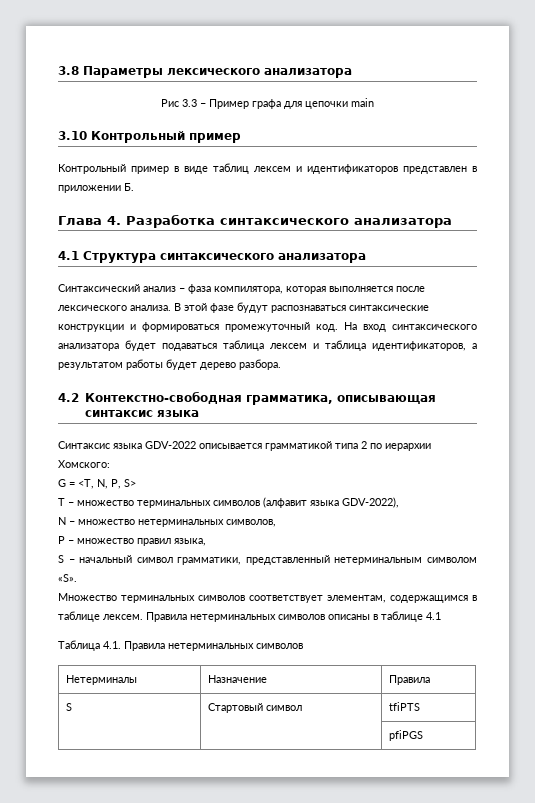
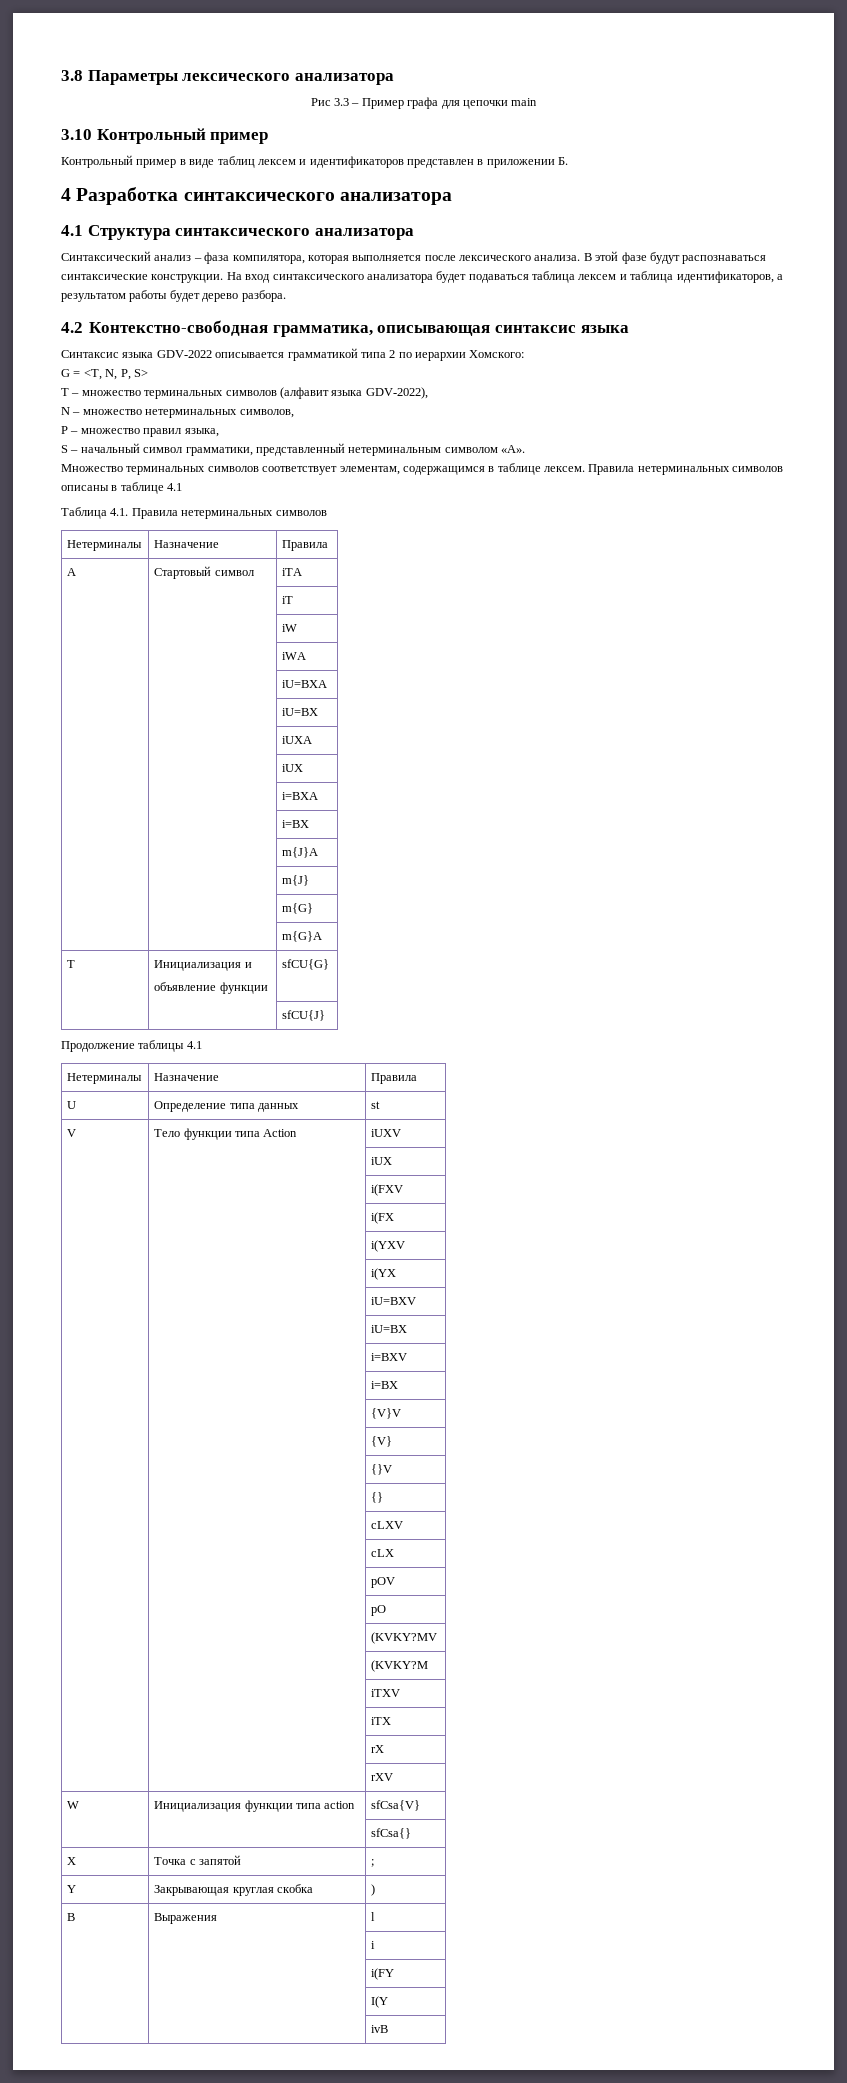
[58,216,121,225] Глава 4. -> [61,188,71,201] 4
[58,322,338,332] конструкции и формироваться промежуточный код. -> [151,274,224,283] конструкции.
[58,574,77,582] «S». -> [501,445,525,453] «A».
[66,703,73,711] S -> [67,568,77,576] A
[389,702,421,711] [389,730,424,741] tfiPTS // | | pfiPGS -> [282,568,303,576] [282,596,294,604] [282,624,298,632] [282,652,307,660] [282,680,328,688] [282,708,319,716] [282,736,313,744] [282,764,304,772] [282,792,319,800] [282,820,310,828] [282,847,319,858] [282,875,310,886] [282,903,314,914] [282,931,323,942] [67,960,76,968] [154,960,252,971] [154,982,268,994] [282,959,330,970] [282,1010,326,1021] [61,1040,202,1052] [67,1073,143,1084] [154,1073,220,1081] [371,1073,418,1084] [67,1101,77,1109] [154,1101,300,1112] [371,1101,381,1109] [67,1129,77,1137] [154,1128,298,1140] [371,1129,402,1137] [371,1157,393,1165] [371,1184,404,1196] [371,1212,395,1224] [371,1240,406,1252] [371,1268,397,1280] [371,1297,417,1305] [371,1325,408,1333] [371,1353,408,1361] [371,1381,399,1389] [371,1408,402,1419] [371,1436,393,1447] [371,1464,393,1475] [371,1492,384,1503] [371,1521,404,1529] [371,1549,395,1557] [371,1577,396,1588] [371,1605,387,1616] [371,1632,438,1644] [371,1660,429,1672] [371,1689,401,1697] [371,1717,392,1725] [371,1745,385,1753] [371,1773,394,1781] [67,1801,80,1809] [154,1800,356,1812] [371,1800,421,1811] [371,1828,412,1839] [67,1857,77,1865] [154,1855,242,1865] [371,1859,375,1867] [67,1885,77,1893] [154,1884,314,1896] [371,1884,376,1896] [67,1913,76,1921] [154,1913,218,1924] [371,1912,376,1921] [371,1941,376,1949] [371,1968,395,1980] [371,1996,389,2008] [371,2025,389,2033] iTA // | | iT // | | iW // | | iWA // | | iU=BXA // | | iU=BX // | | iUXA // | | iUX // | | i=BXA // | | i=BX // | | m{J}A // | | m{J} // | | m{G} // | | m{G}A // T | Инициализация и // объявление функции | sfCU{G} // | | sfCU{J} // Продолжение таблицы 4.1 // Нетерминалы | Назначение | Правила // U | Определение типа данных | st // V | Тело функции типа Action | iUXV // | | iUX // | | i(FXV // | | i(FX // | | i(YXV // | | i(YX // | | iU=BXV // | | iU=BX // | | i=BXV // | | i=BX // | | {V}V // | | {V} // | | {}V // | | {} // | | cLXV // | | cLX // | | pOV // | | pO // | | (KVKY?MV // | | (KVKY?M // | | iTXV // | | iTX // | | rX // | | rXV // W | Инициализация функции типа action | sfCsa{V} // | | sfCsa{} // X | Точка с запятой | ; // Y | Закрывающая круглая скобка | ) // B | Выражения | l // | | i // | | i(FY // | | I(Y // | | ivB

